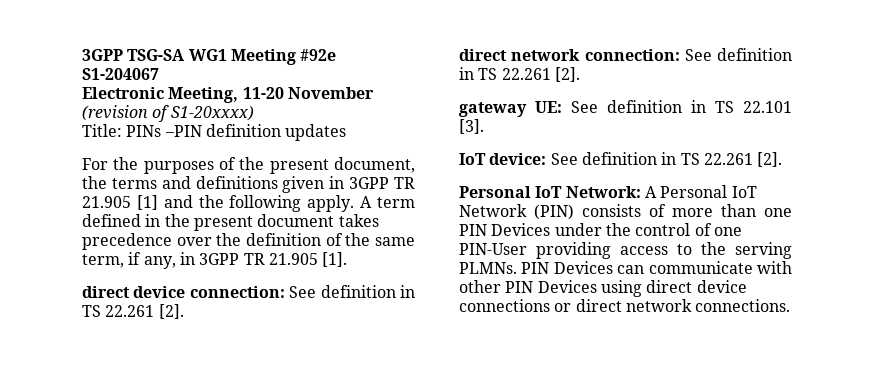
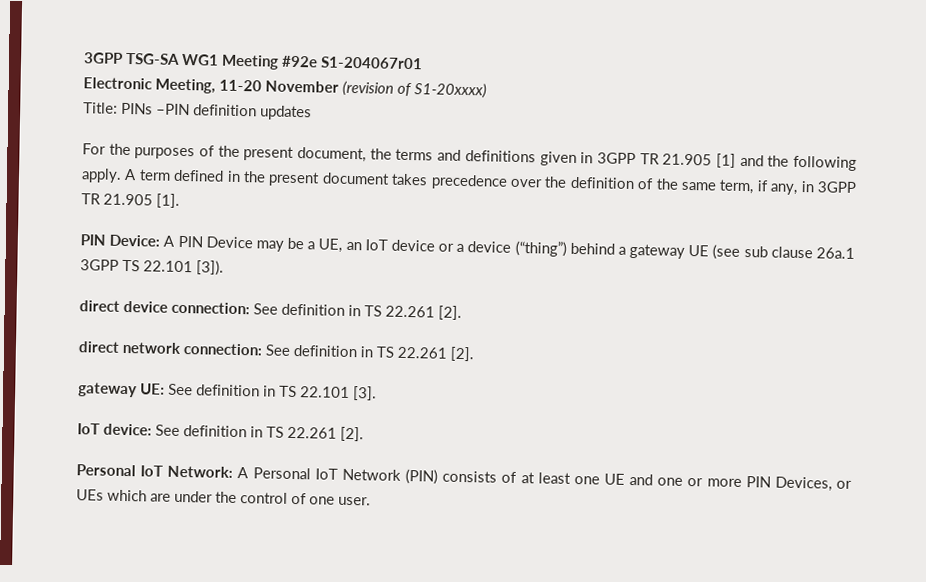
[82,68,159,80] S1-204067 -> [320,56,423,70] S1-204067r01
(348, 259) none -> [80,234,855,260] [80,259,224,276] // PIN Device: A PIN Device may be a UE, an IoT device or a device (“thing”) behind a gateway UE (see sub clause 26a.1 3GPP TS 22.101 [3]).
[672,204,792,217] [459,223,551,236] more than one PIN Devices -> [520,472,852,492] [76,489,171,502] at least one UE and one or more PIN Devices, or UEs which are
[459,242,792,259] [459,261,792,274] [459,280,747,297] [459,299,791,312] PIN-User providing access to the serving PLMNs. PIN Devices can communicate with other PIN Devices using direct device connections or direct network connections. -> [338,496,371,506] user.

